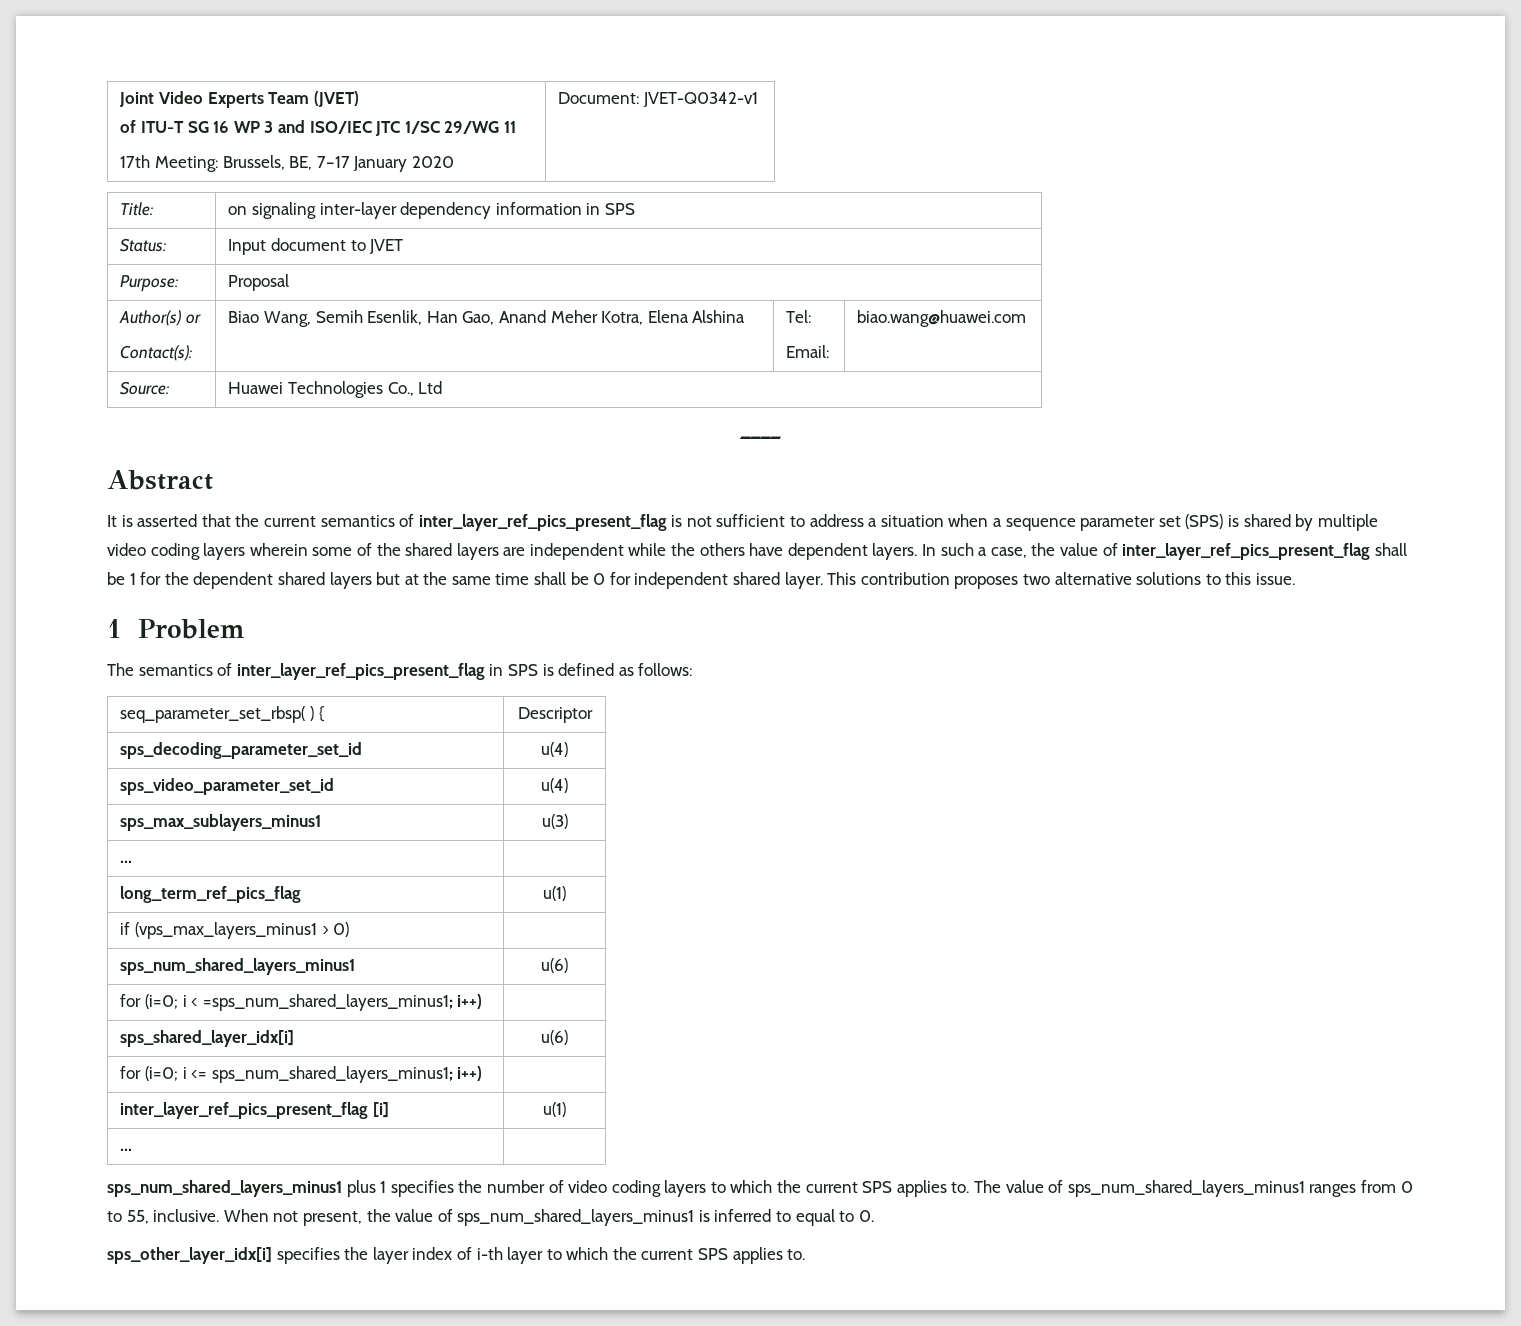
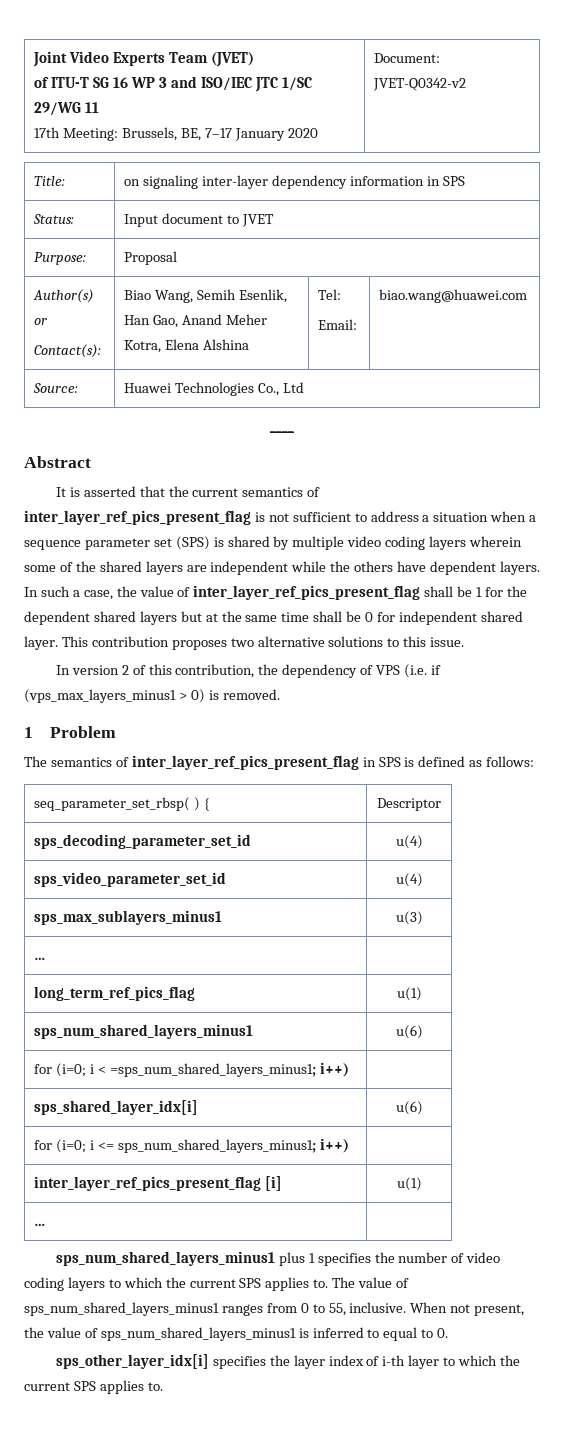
[643,92,759,107] JVET-Q0342-v1 -> [373,78,467,91] JVET-Q0342-v2
(1295, 579) none -> [55,664,441,678] [24,689,280,703] // In version 2 of this contribution, the dependency of VPS (i.e. if (vps_max_layers_minus1 > 0) is removed.
[120,922,350,939] // if (vps_max_layers_minus1 > 0) | -> (422, 994) none

